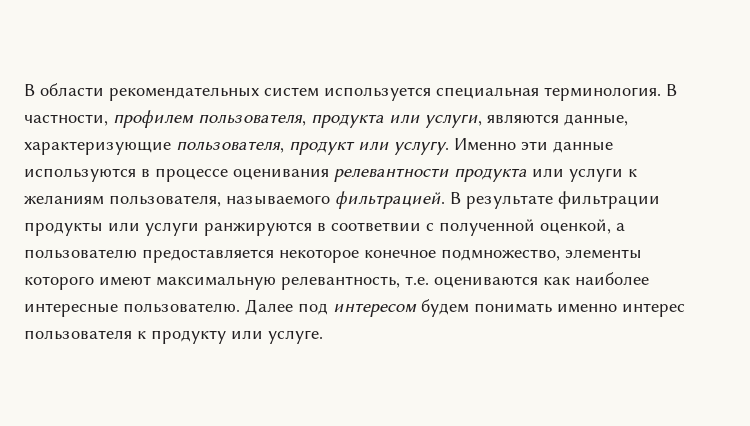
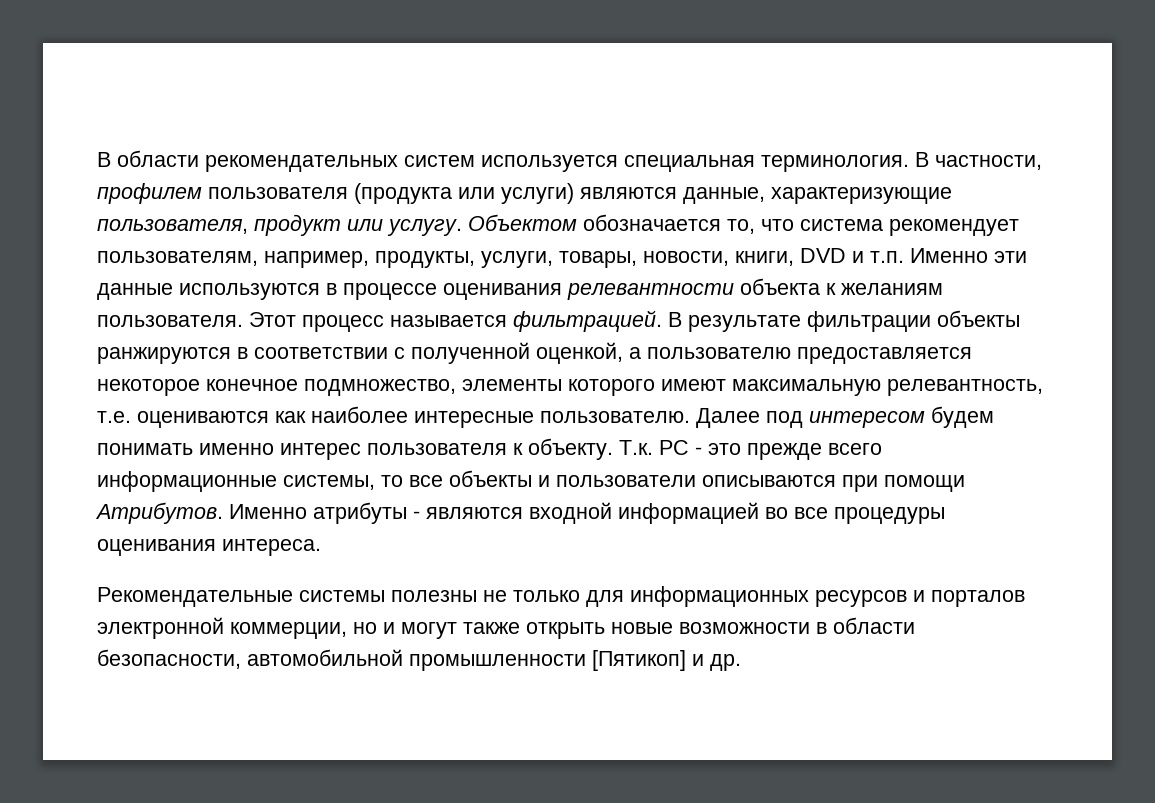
[198,114,482,128] пользователя, продукта или услуги, -> [208,183,574,204] пользователя (продукта или услуги)
(449, 148) none -> [468,214,1019,236] [97,248,904,268] Объектом обозначается то, что система рекомендует пользователям, например, продукты, услуги, товары, новости, книги, DVD и т.п.
[454,168,637,182] [24,195,330,207] продукта или услуги к желаниям пользователя, называемого -> [740,278,943,295] [97,312,507,332] объекта к желаниям пользователя. Этот процесс называется
[24,222,199,236] продукты или услуги -> [937,310,1020,327] объекты
[331,222,421,232] соответвии -> [254,347,388,359] соответствии
[151,330,323,344] продукту или услуге. -> [528,438,882,460] [97,470,965,492] [95,502,945,524] [97,539,321,556] [97,586,1025,607] [97,617,915,639] [97,649,741,671] объекту. Т.к. РС - это прежде всего информационные системы, то все объекты и пользователи описываются при помощи Атрибутов. Именно атрибуты - являются входной информацией во все процедуры оценивания интереса. // Рекомендательные системы полезны не только для информационных ресурсов и порталов электронной коммерции, но и могут также открыть новые возможности в области безопасности, автомобильной промышленности [Пятикоп] и др.

